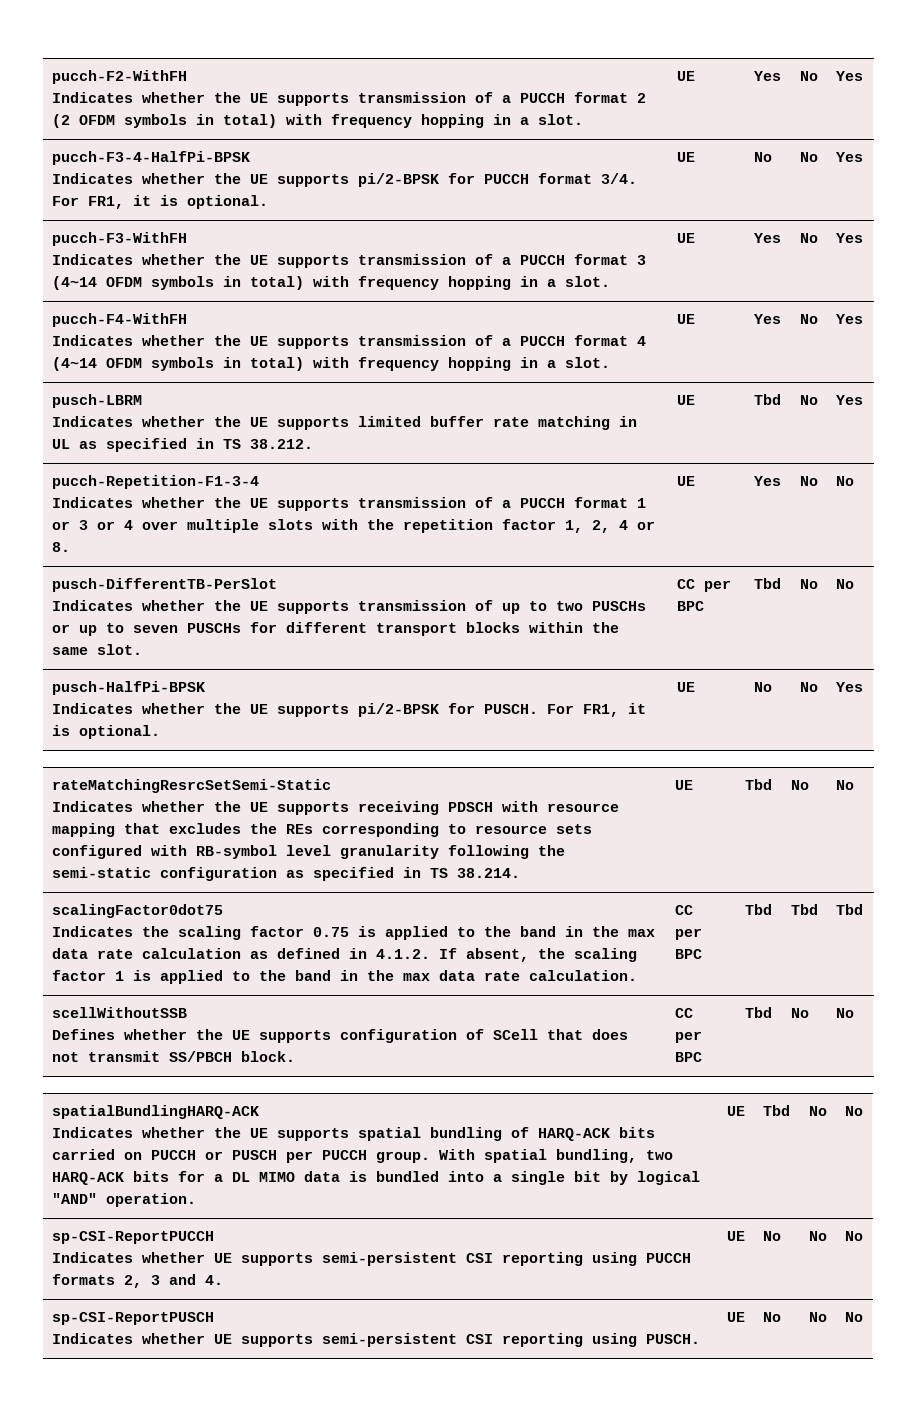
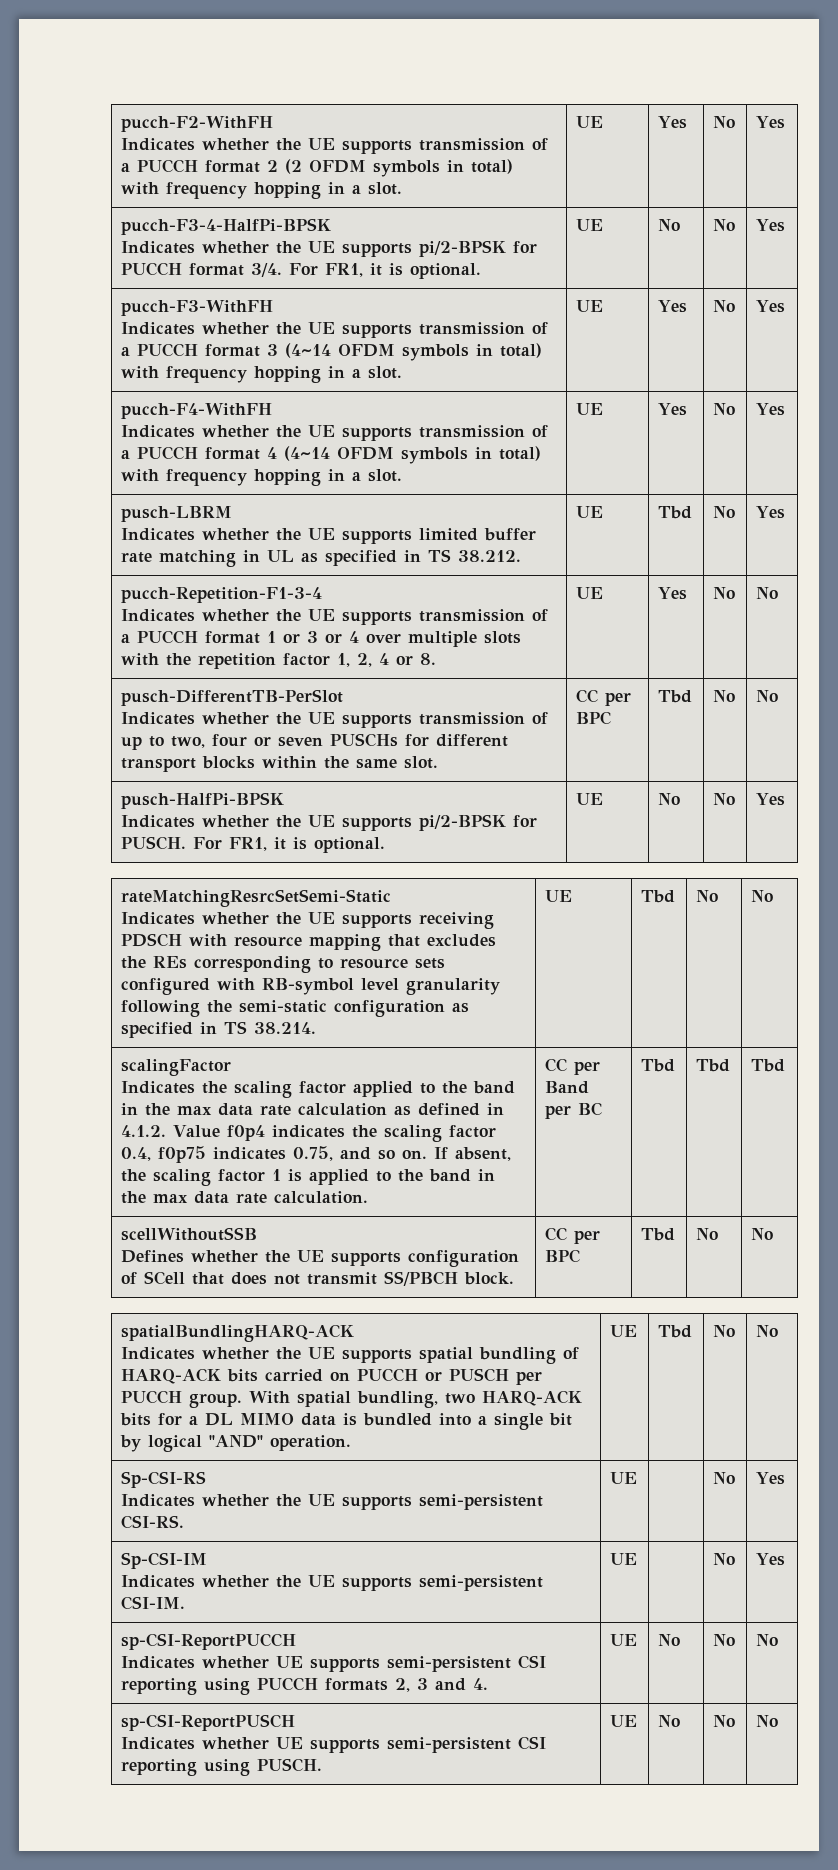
[555,601,646,611] [51,623,124,636] two PUSCHs or up to -> [171,734,272,748] two, four or
[51,904,223,918] scalingFactor0dot75 -> [121,1059,232,1076] scalingFactor
[312,926,376,937] 0.75 is -> (347, 1087) none
(430, 954) none -> [173,1125,497,1142] [121,1146,428,1163] Value f0p4 indicates the scaling factor 0.4, f0p75 indicates 0.75, and so on.
[674,949,702,959] BPC -> [545,1081,590,1094] [545,1102,603,1119] Band per BC
(863, 1111) none -> [121,1471,207,1488] [121,1494,544,1510] [121,1515,185,1529] [610,1472,638,1484] [713,1472,736,1484] [756,1472,786,1485] [121,1552,208,1569] [121,1575,544,1591] [121,1596,186,1610] [610,1553,638,1565] [713,1553,736,1565] [756,1553,786,1566] // Sp-CSI-RS // Indicates whether the UE supports semi-persistent CSI-RS. | UE | | No | Yes // Sp-CSI-IM // Indicates whether the UE supports semi-persistent CSI-IM. | UE | | No | Yes

